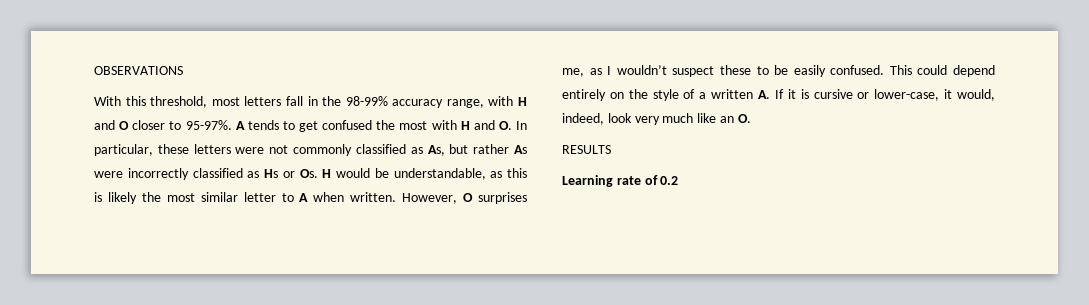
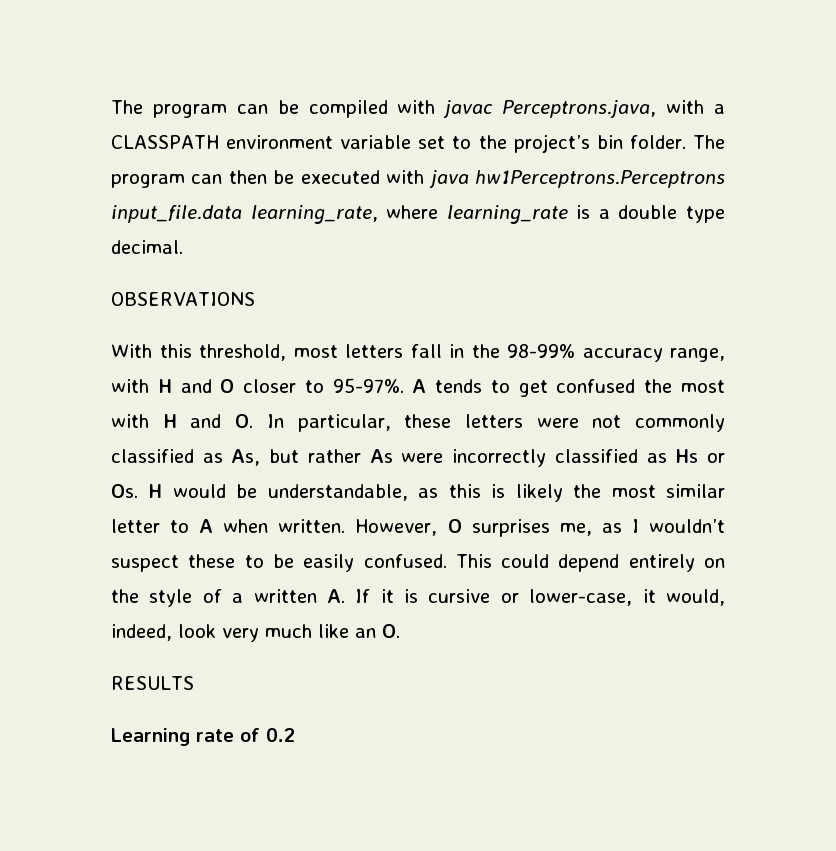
(94, 70) none -> [111,100,726,118] [111,134,726,153] [111,170,725,188] [111,205,725,224] [111,240,183,254] The program can be compiled with javac Perceptrons.java, with a CLASSPATH environment variable set to the project’s bin folder. The program can then be executed with java hw1Perceptrons.Perceptrons input_file.data learning_rate, where learning_rate is a double type decimal. //

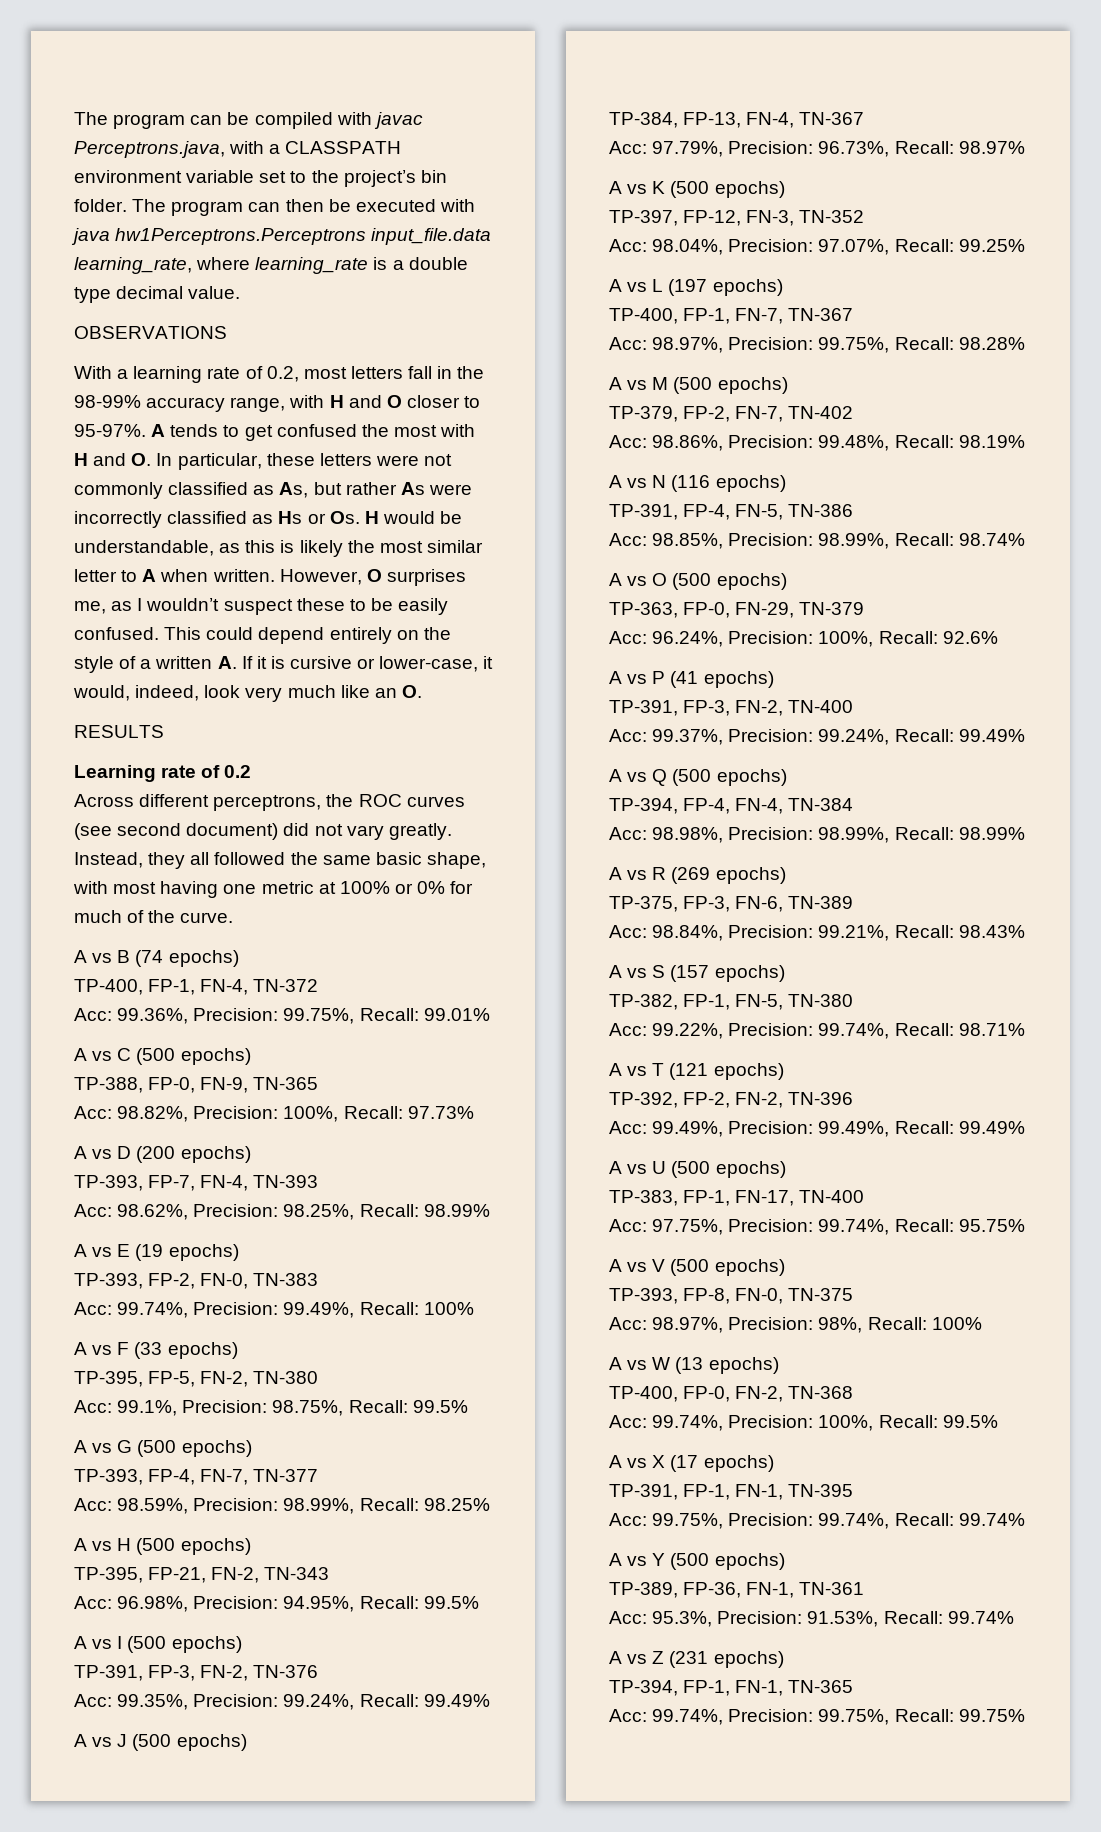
[111,240,183,254] decimal. -> [116,286,241,299] decimal value.
[159,344,286,361] this threshold, -> [117,366,299,383] a learning rate of 0.2,
(295, 735) none -> [74,794,465,811] [74,823,452,840] [74,852,486,869] [73,881,474,898] [74,910,234,923] [74,950,239,967] [74,979,319,995] [74,1008,490,1024] [74,1048,251,1065] [74,1077,319,1093] [74,1106,474,1122] [74,1146,251,1163] [74,1175,319,1191] [74,1204,490,1220] [74,1244,239,1261] [74,1273,319,1289] [74,1302,474,1318] [74,1342,238,1359] [74,1371,319,1387] [74,1400,468,1416] [74,1440,252,1457] [74,1469,319,1485] [74,1498,490,1514] [74,1538,251,1555] [74,1567,330,1583] [74,1596,479,1612] [74,1636,242,1653] [74,1665,319,1681] [74,1694,490,1710] [74,1734,247,1751] [609,112,865,128] [609,141,1025,157] [609,181,785,198] [609,210,865,226] [609,239,1025,255] [609,279,783,296] [609,308,854,324] [609,337,1025,353] [609,377,788,394] [609,406,854,422] [609,435,1025,451] [609,475,786,492] [609,504,854,520] [609,533,1025,549] [609,573,787,590] [609,602,865,618] [609,631,998,647] [609,671,774,688] [609,700,854,716] [609,729,1025,745] [609,769,787,786] [609,798,854,814] [609,827,1025,843] [609,867,786,884] [609,896,854,912] [609,925,1025,941] [609,965,785,982] [609,994,854,1010] [609,1023,1025,1039] [609,1063,784,1080] [609,1092,854,1108] [609,1121,1025,1137] [609,1161,786,1178] [609,1190,865,1206] [609,1219,1025,1235] [609,1259,785,1276] [609,1288,854,1304] [609,1317,982,1333] [609,1357,779,1374] [609,1386,854,1402] [609,1415,998,1431] [609,1455,774,1472] [609,1484,854,1500] [609,1513,1025,1529] [609,1553,785,1570] [609,1582,865,1598] [609,1611,1014,1627] [609,1651,784,1668] [609,1680,854,1696] [609,1709,1025,1725] // Across different perceptrons, the ROC curves (see second document) did not vary greatly. Instead, they all followed the same basic shape, with most having one metric at 100% or 0% for much of the curve. // A vs B (74 epochs) // TP-400, FP-1, FN-4, TN-372 // Acc: 99.36%, Precision: 99.75%, Recall: 99.01% // A vs C (500 epochs) // TP-388, FP-0, FN-9, TN-365 // Acc: 98.82%, Precision: 100%, Recall: 97.73% // A vs D (200 epochs) // TP-393, FP-7, FN-4, TN-393 // Acc: 98.62%, Precision: 98.25%, Recall: 98.99% // A vs E (19 epochs) // TP-393, FP-2, FN-0, TN-383 // Acc: 99.74%, Precision: 99.49%, Recall: 100% // A vs F (33 epochs) // TP-395, FP-5, FN-2, TN-380 // Acc: 99.1%, Precision: 98.75%, Recall: 99.5% // A vs G (500 epochs) // TP-393, FP-4, FN-7, TN-377 // Acc: 98.59%, Precision: 98.99%, Recall: 98.25% // A vs H (500 epochs) // TP-395, FP-21, FN-2, TN-343 // Acc: 96.98%, Precision: 94.95%, Recall: 99.5% // A vs I (500 epochs) // TP-391, FP-3, FN-2, TN-376 // Acc: 99.35%, Precision: 99.24%, Recall: 99.49% // A vs J (500 epochs) // TP-384, FP-13, FN-4, TN-367 // Acc: 97.79%, Precision: 96.73%, Recall: 98.97% // A vs K (500 epochs) // TP-397, FP-12, FN-3, TN-352 // Acc: 98.04%, Precision: 97.07%, Recall: 99.25% // A vs L (197 epochs) // TP-400, FP-1, FN-7, TN-367 // Acc: 98.97%, Precision: 99.75%, Recall: 98.28% // A vs M (500 epochs) // TP-379, FP-2, FN-7, TN-402 // Acc: 98.86%, Precision: 99.48%, Recall: 98.19% // A vs N (116 epochs) // TP-391, FP-4, FN-5, TN-386 // Acc: 98.85%, Precision: 98.99%, Recall: 98.74% // A vs O (500 epochs) // TP-363, FP-0, FN-29, TN-379 // Acc: 96.24%, Precision: 100%, Recall: 92.6% // A vs P (41 epochs) // TP-391, FP-3, FN-2, TN-400 // Acc: 99.37%, Precision: 99.24%, Recall: 99.49% // A vs Q (500 epochs) // TP-394, FP-4, FN-4, TN-384 // Acc: 98.98%, Precision: 98.99%, Recall: 98.99% // A vs R (269 epochs) // TP-375, FP-3, FN-6, TN-389 // Acc: 98.84%, Precision: 99.21%, Recall: 98.43% // A vs S (157 epochs) // TP-382, FP-1, FN-5, TN-380 // Acc: 99.22%, Precision: 99.74%, Recall: 98.71% // A vs T (121 epochs) // TP-392, FP-2, FN-2, TN-396 // Acc: 99.49%, Precision: 99.49%, Recall: 99.49% // A vs U (500 epochs) // TP-383, FP-1, FN-17, TN-400 // Acc: 97.75%, Precision: 99.74%, Recall: 95.75% // A vs V (500 epochs) // TP-393, FP-8, FN-0, TN-375 // Acc: 98.97%, Precision: 98%, Recall: 100% // A vs W (13 epochs) // TP-400, FP-0, FN-2, TN-368 // Acc: 99.74%, Precision: 100%, Recall: 99.5% // A vs X (17 epochs) // TP-391, FP-1, FN-1, TN-395 // Acc: 99.75%, Precision: 99.74%, Recall: 99.74% // A vs Y (500 epochs) // TP-389, FP-36, FN-1, TN-361 // Acc: 95.3%, Precision: 91.53%, Recall: 99.74% // A vs Z (231 epochs) // TP-394, FP-1, FN-1, TN-365 // Acc: 99.74%, Precision: 99.75%, Recall: 99.75%

